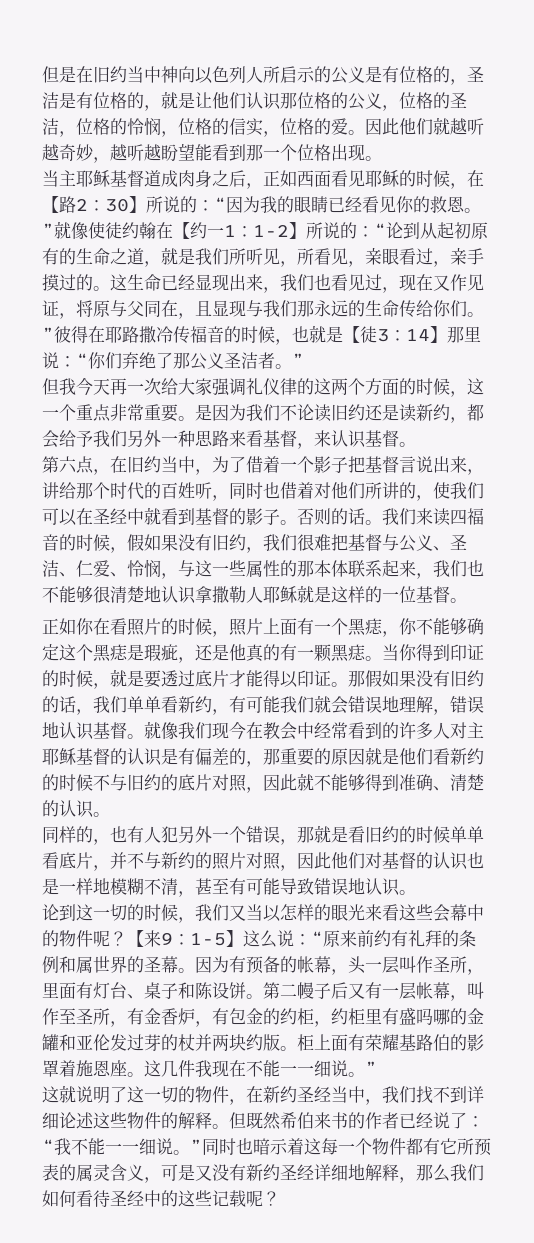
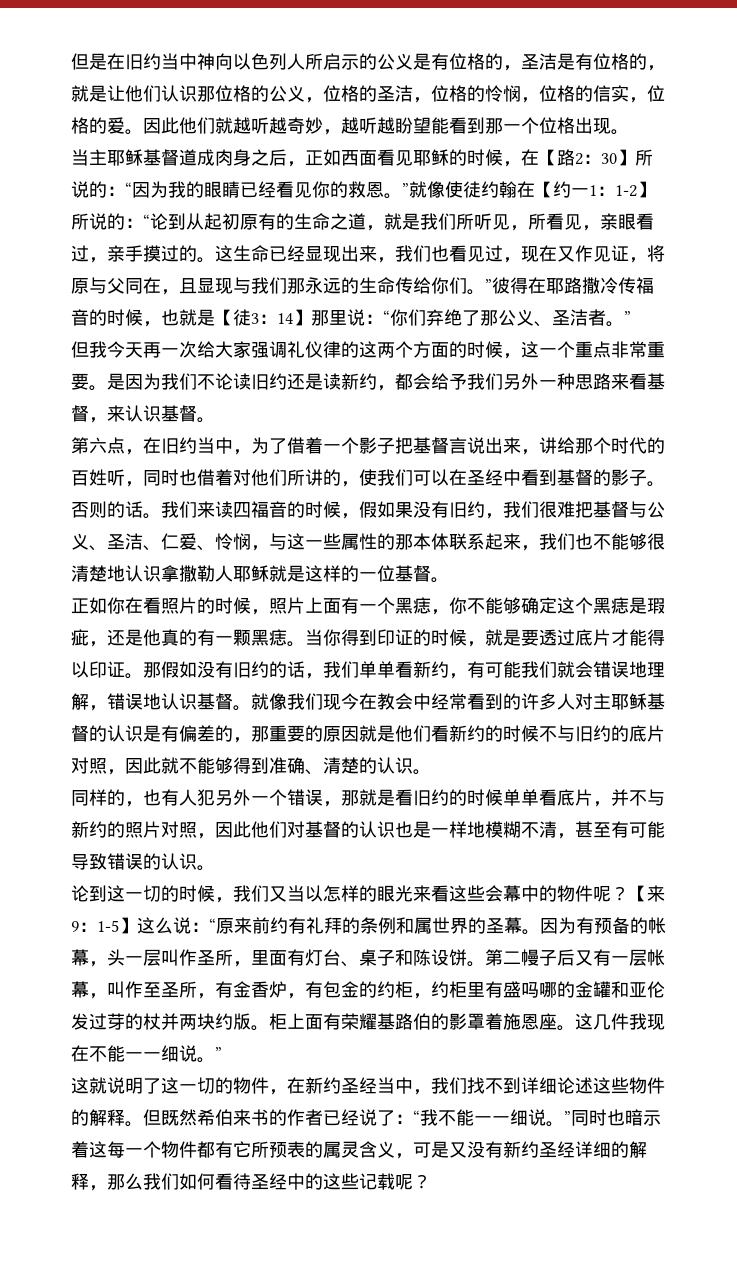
(224, 360) none -> [534,321,552,327] 、
[144,507,161,525] 就 -> (521, 477) none
[399,670,416,687] 果 -> (197, 669) none
[348,878,365,895] 地 -> [143,853,161,870] 的
[348,1164,365,1181] 地 -> [611,1141,629,1158] 的

